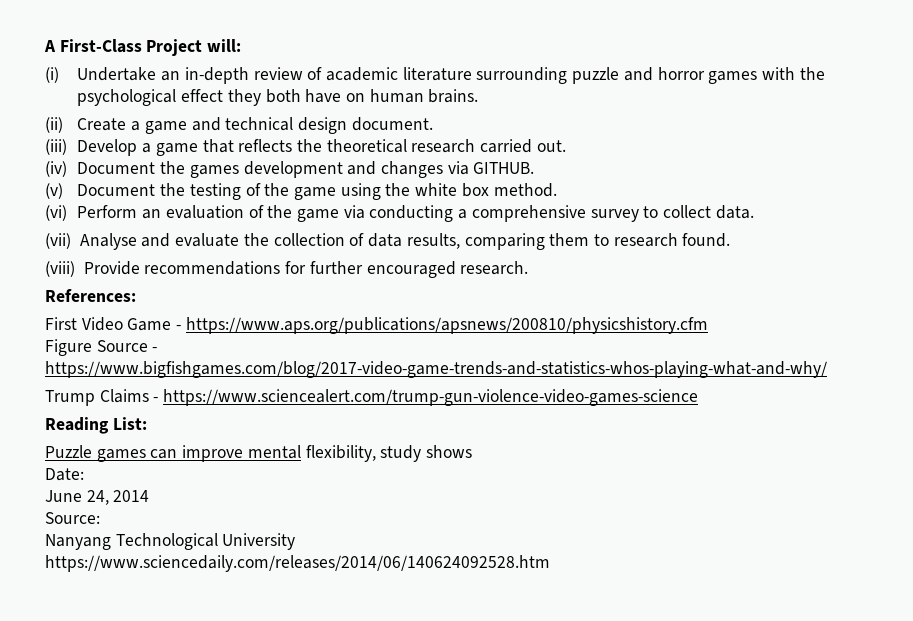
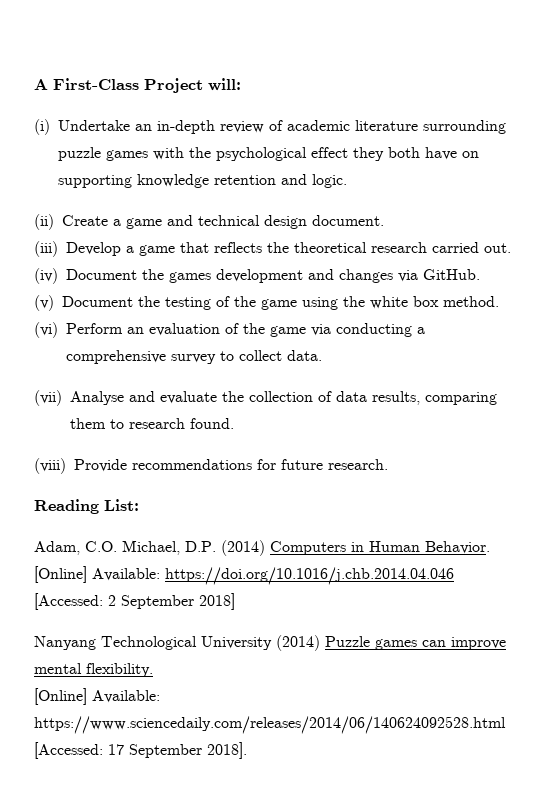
[623,67,705,81] and horror -> (101, 154) none
[369,89,479,103] human brains. -> [58,174,347,188] supporting knowledge retention and logic.
[473,162,535,174] GITHUB. -> [423,269,480,280] GitHub.
[309,261,456,278] further encouraged -> [281,459,323,470] future
[45,289,136,302] [45,317,708,334] [45,339,158,356] [45,361,827,378] [45,389,699,406] [45,417,147,434] References: // First Video Game - https://www.aps.org/publications/apsnews/200810/physicshistory.cfm // Figure Source - https://www.bigfishgames.com/blog/2017-video-game-trends-and-statistics-whos-playing-what-and-why/ // Trump Claims - https://www.sciencealert.com/trump-gun-violence-video-games-science // Reading List: // -> [34,499,139,514] [34,540,490,556] [34,566,454,585] [34,593,235,610] [34,635,320,651] Reading List: // Adam, C.O. Michael, D.P. (2014) Computers in Human Behavior. [Online] Available: https://doi.org/10.1016/j.chb.2014.04.046 [Accessed: 2 September 2018] // Nanyang Technological University (2014)
[305,445,473,462] [45,468,84,481] [45,490,150,505] [45,512,100,524] [45,533,296,550] [45,555,550,572] flexibility, study shows // Date: // June 24, 2014 // Source: // Nanyang Technological University // https://www.sciencedaily.com/releases/2014/06/140624092528.htm -> [86,663,153,677] [34,688,160,705] [34,716,506,734] [34,742,247,759] flexibility. // [Online] Available: https://www.sciencedaily.com/releases/2014/06/140624092528.html [Accessed: 17 September 2018].

